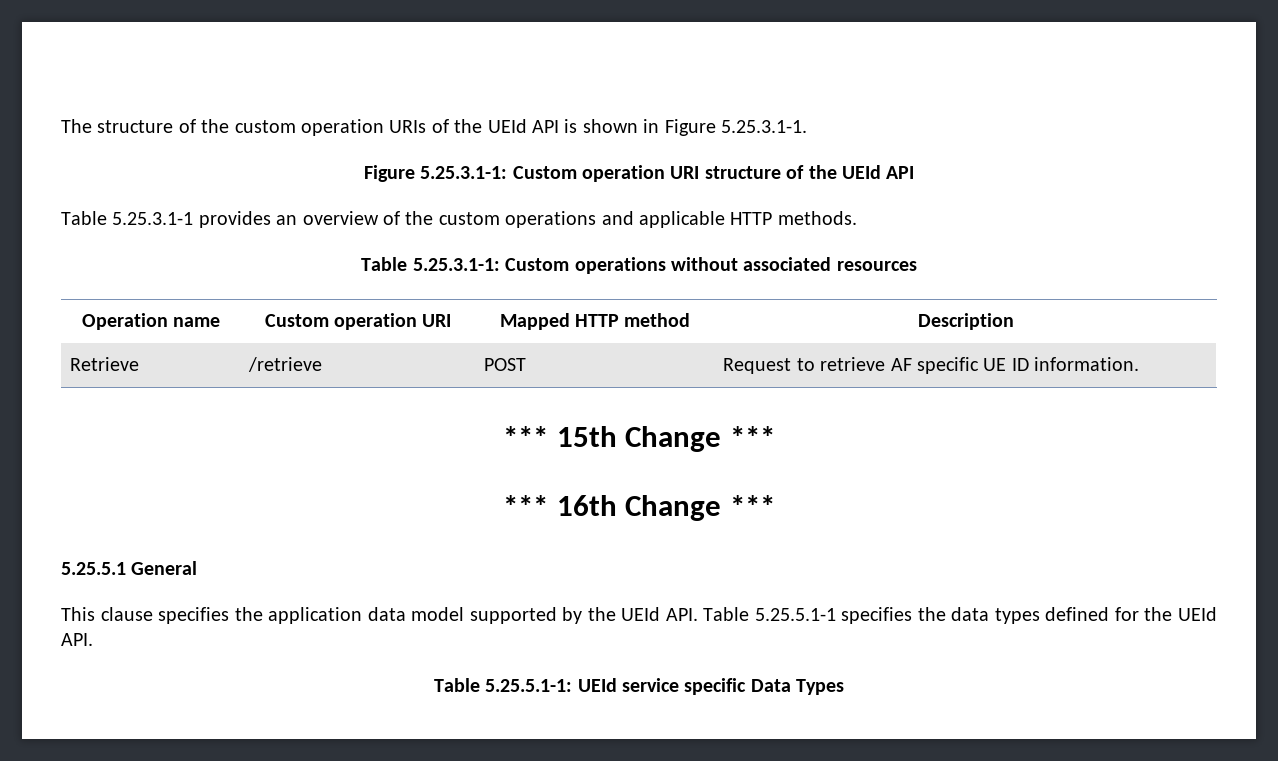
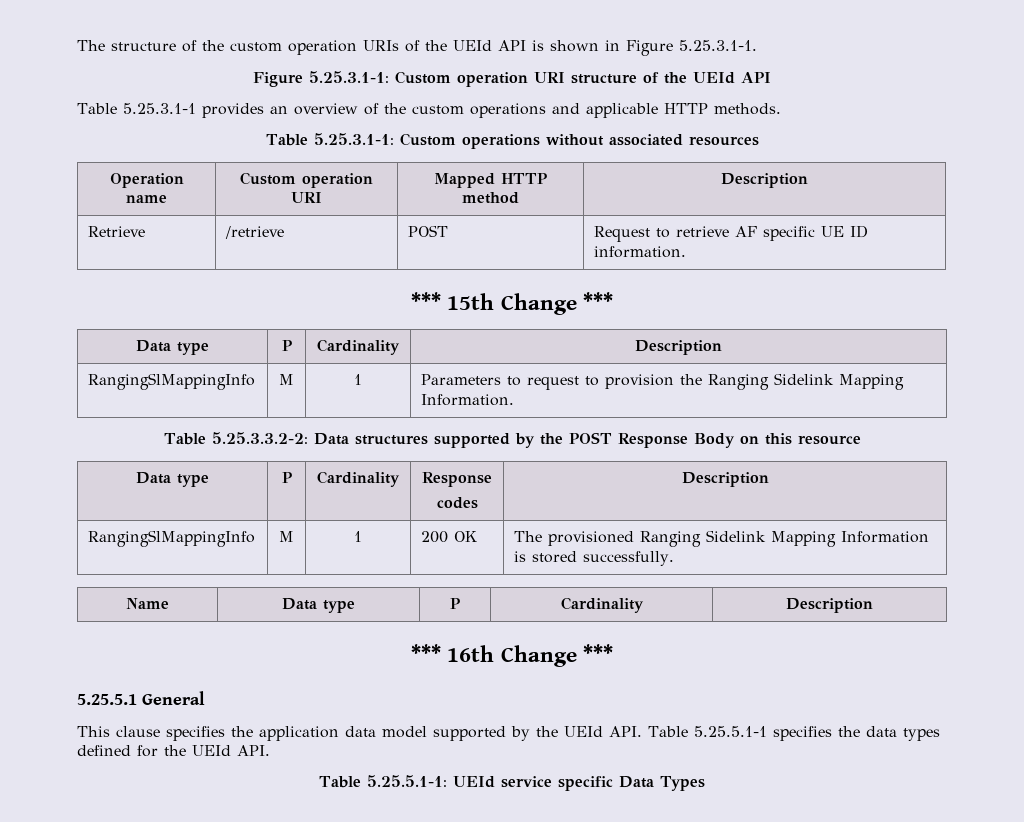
(775, 436) none -> [136,340,209,355] [281,340,292,351] [317,339,400,355] [635,340,722,355] [88,373,256,390] [279,374,294,385] [354,374,362,385] [421,373,905,390] [421,394,515,406] [163,432,861,448] [136,472,209,487] [281,472,292,483] [317,471,400,487] [422,472,492,487] [436,497,478,509] [681,472,769,487] [88,530,256,547] [279,531,294,542] [354,531,362,542] [421,531,478,543] [514,530,930,547] [514,551,675,566] [126,598,169,609] [282,598,355,613] [450,598,460,609] [560,597,644,613] [786,598,873,613] // Data type | P | Cardinality | Description // RangingSlMappingInfo | M | 1 | Parameters to request to provision the Ranging Sidelink Mapping Information. // Table 5.25.3.3.2-2: Data structures supported by the POST Response Body on this resource // Data type | P | Cardinality | Response // codes | Description // RangingSlMappingInfo | M | 1 | 200 OK | The provisioned Ranging Sidelink Mapping Information is stored successfully. // Name | Data type | P | Cardinality | Description

